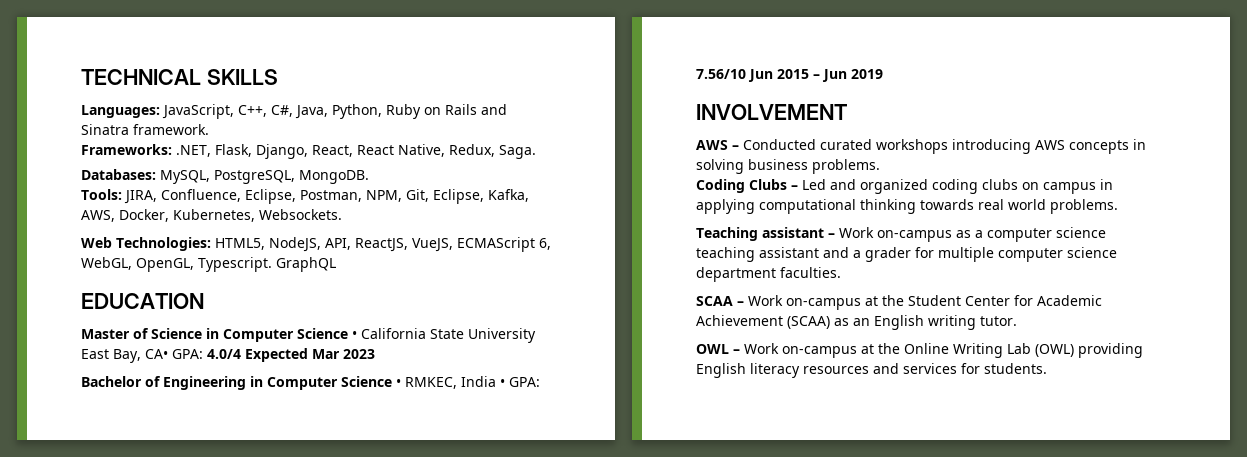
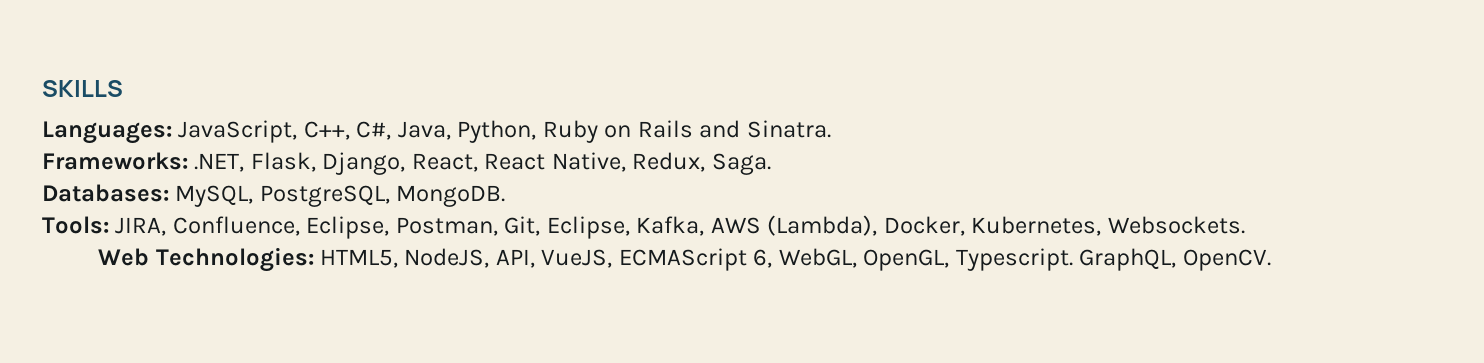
[81,69,201,85] TECHNICAL -> (42, 88) none
[81,124,209,135] Sinatra framework. -> [746,120,831,138] Sinatra.
[366,190,402,202] NPM, -> (498, 226) none
[81,210,115,222] AWS, -> [710,215,878,236] AWS (Lambda),
[355,238,408,252] ReactJS, -> (535, 258) none
[276,257,336,272] [81,293,204,309] [81,328,536,343] [81,348,375,363] [81,376,540,390] [696,69,883,82] [696,104,847,120] [696,139,1146,154] [696,159,880,174] [696,179,1113,194] [696,199,1118,214] [696,227,1106,242] [696,247,1117,262] [696,267,841,282] [696,295,1102,310] [696,315,1017,330] [696,343,1143,358] [696,363,1047,378] GraphQL // EDUCATION // Master of Science in Computer Science • California State University East Bay, CA• GPA: 4.0/4 Expected Mar 2023 // Bachelor of Engineering in Computer Science • RMKEC, India • GPA: 7.56/10 Jun 2015 – Jun 2019 // INVOLVEMENT // AWS – Conducted curated workshops introducing AWS concepts in solving business problems. // Coding Clubs – Led and organized coding clubs on campus in applying computational thinking towards real world problems. // Teaching assistant – Work on-campus as a computer science teaching assistant and a grader for multiple computer science department faculties. // SCAA – Work on-campus at the Student Center for Academic Achievement (SCAA) as an English writing tutor. // OWL – Work on-campus at the Online Writing Lab (OWL) providing English literacy resources and services for students. -> [1079,248,1271,271] GraphQL, OpenCV.

